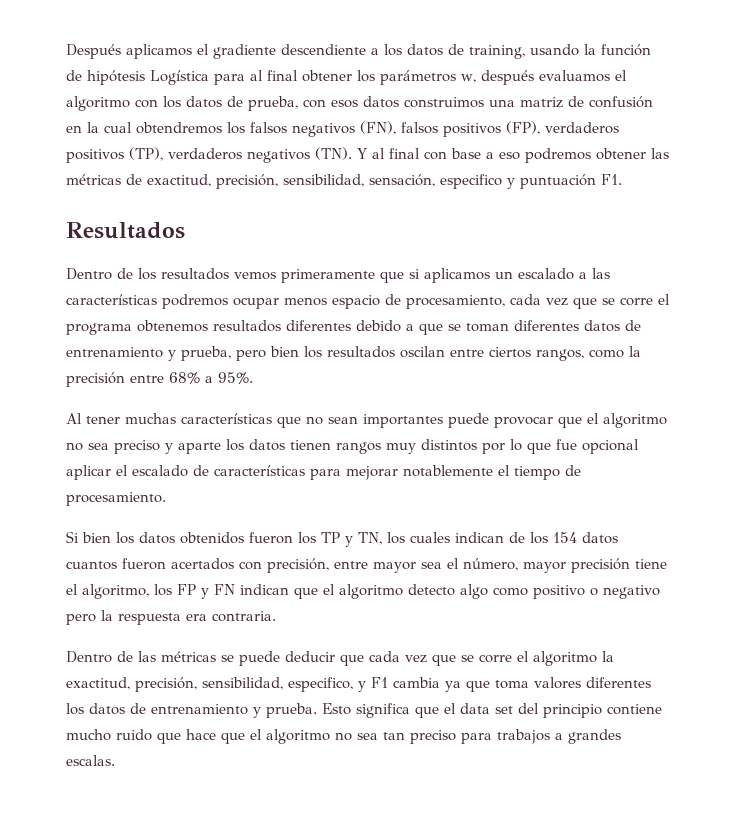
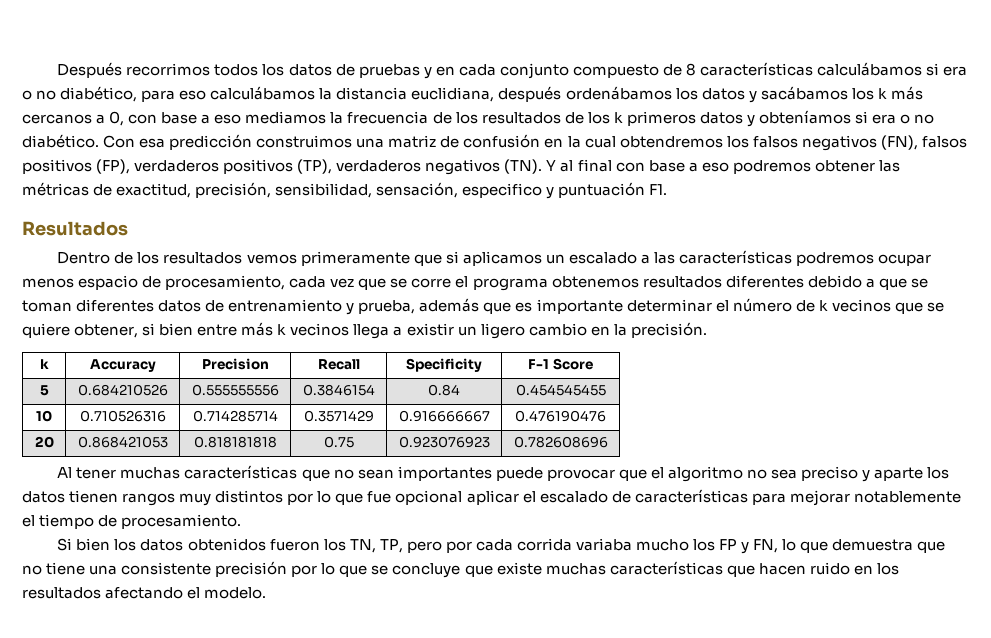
[126,44,651,59] [66,70,627,85] [66,96,399,111] aplicamos el gradiente descendiente a los datos de training, usando la función de hipótesis Logística para al final obtener los parámetros w, después evaluamos el algoritmo con los datos de prueba, con esos datos -> [126,62,968,79] [22,86,923,103] [22,110,935,127] [22,134,253,150] recorrimos todos los datos de pruebas y en cada conjunto compuesto de 8 características calculábamos si era o no diabético, para eso calculábamos la distancia euclidiana, después ordenábamos los datos y sacábamos los k más cercanos a 0, con base a eso mediamos la frecuencia de los resultados de los k primeros datos y obteníamos si era o no diabético. Con esa predicción
[236,346,641,361] [66,372,253,387] pero bien los resultados oscilan entre ciertos rangos, como la precisión entre 68% a 95%. -> [419,298,944,314] [22,322,707,339] [39,359,49,369] [89,359,156,372] [201,358,269,370] [317,359,360,370] [406,358,482,372] [528,358,593,370] [39,385,49,396] [77,384,168,396] [191,384,279,396] [302,384,375,396] [428,384,460,396] [515,384,606,396] [36,410,52,422] [79,410,166,422] [192,410,278,422] [303,410,374,422] [398,410,490,422] [515,410,606,422] [34,436,54,448] [77,436,168,448] [193,436,277,448] [323,436,354,448] [398,436,490,448] [513,436,608,448] además que es importante determinar el número de k vecinos que se quiere obtener, si bien entre más k vecinos llega a existir un ligero cambio en la precisión. // k | Accuracy | Precision | Recall | Specificity | F-1 Score // 5 | 0.684210526 | 0.555555556 | 0.3846154 | 0.84 | 0.454545455 // 10 | 0.710526316 | 0.714285714 | 0.3571429 | 0.916666667 | 0.476190476 // 20 | 0.868421053 | 0.818181818 | 0.75 | 0.923076923 | 0.782608696
[321,532,618,547] [66,558,667,573] [66,584,660,599] [66,610,276,625] [66,651,614,666] [66,677,651,692] [66,703,662,718] [66,729,621,744] [66,755,115,766] TP y TN, los cuales indican de los 154 datos cuantos fueron acertados con precisión, entre mayor sea el número, mayor precisión tiene el algoritmo, los FP y FN indican que el algoritmo detecto algo como positivo o negativo pero la respuesta era contraria. // Dentro de las métricas se puede deducir que cada vez que se corre el algoritmo la exactitud, precisión, sensibilidad, especifico, y F1 cambia ya que toma valores diferentes los datos de entrenamiento y prueba. Esto significa que el data set del principio contiene mucho ruido que hace que el algoritmo no sea tan preciso para trabajos a grandes escalas. -> [349,538,946,554] [22,561,899,578] [22,587,267,599] TN, TP, pero por cada corrida variaba mucho los FP y FN, lo que demuestra que no tiene una consistente precisión por lo que se concluye que existe muchas características que hacen ruido en los resultados afectando el modelo.

